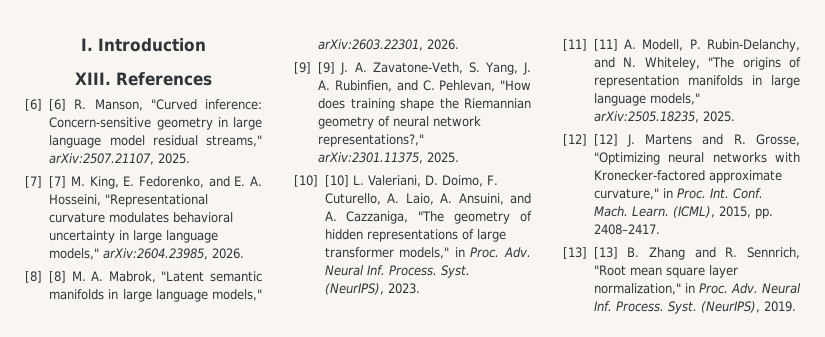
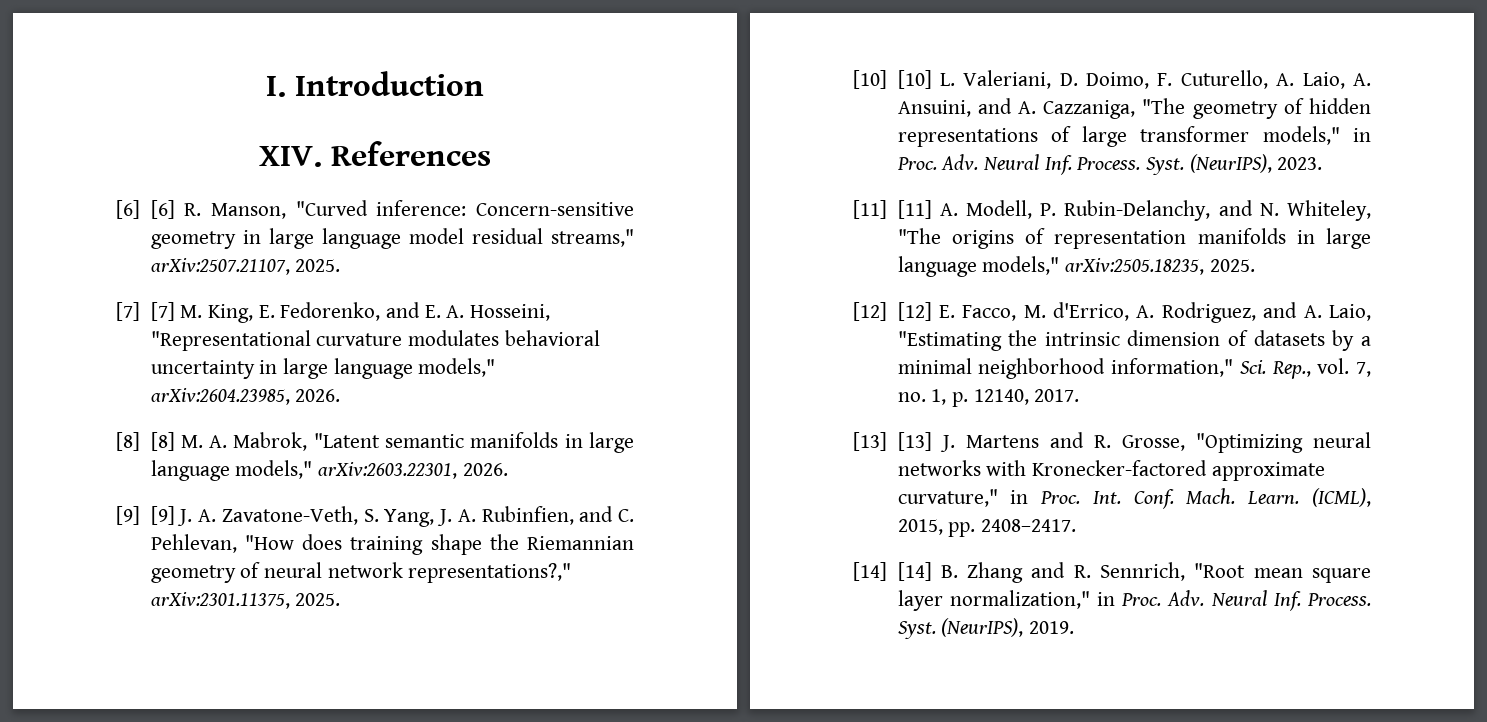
[75,72,111,85] XIII. -> [259,146,322,167] XIV.
(618, 140) none -> [938,302,1371,323] [897,330,1371,351] [897,358,1371,379] [897,389,1080,407] [853,432,932,451] E. Facco, M. d'Errico, A. Rodriguez, and A. Laio, "Estimating the intrinsic dimension of datasets by a minimal neighborhood information," Sci. Rep., vol. 7, no. 1, p. 12140, 2017. // [13] [13]
[563,247,618,259] [13] [13] -> [853,562,932,581] [14] [14]

